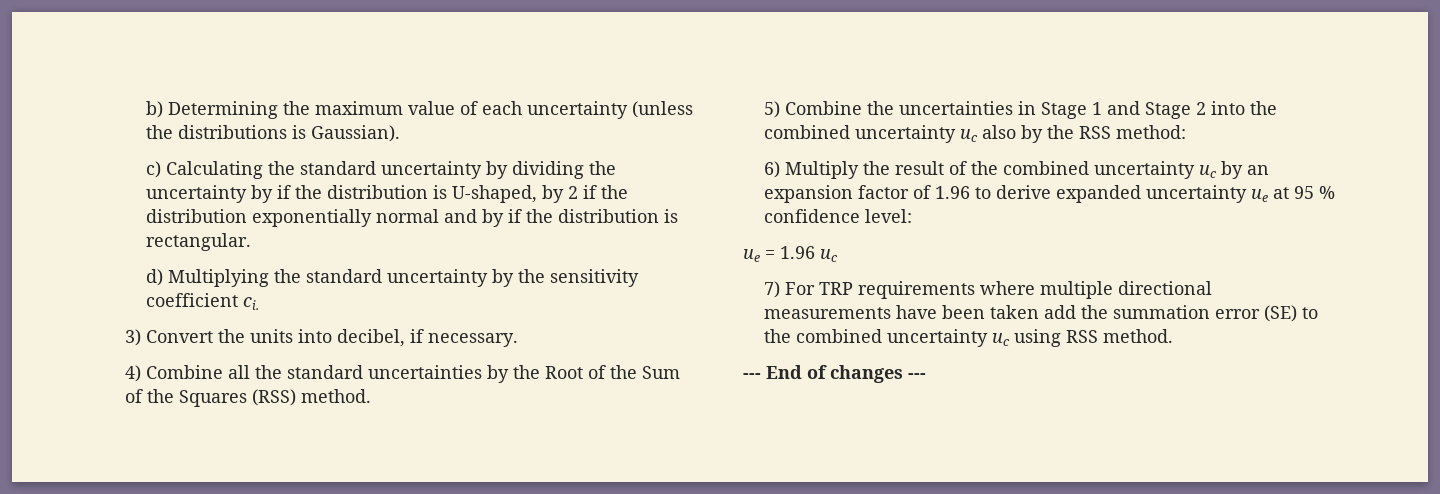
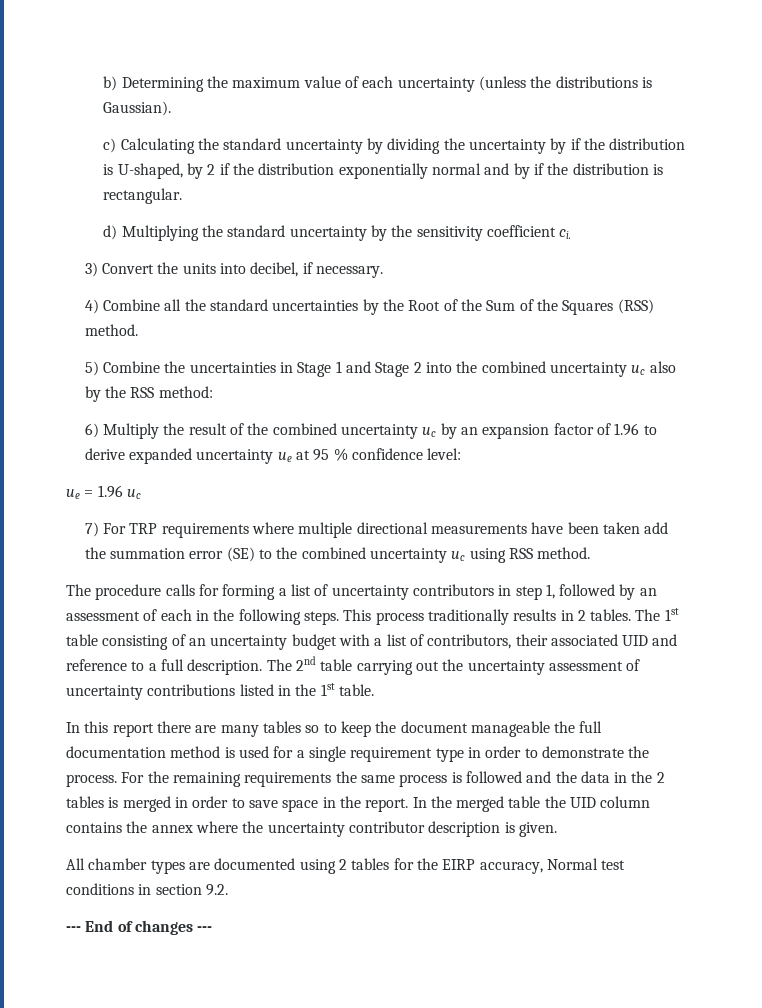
(1174, 336) none -> [66,584,657,600] [66,608,679,625] [66,634,678,650] [66,656,641,675] [66,683,374,700] [66,721,603,737] [66,746,650,762] [66,771,665,787] [66,796,651,812] [66,821,557,837] [66,858,626,874] [66,883,228,896] // The procedure calls for forming a list of uncertainty contributors in step 1, followed by an assessment of each in the following steps. This process traditionally results in 2 tables. The 1st table consisting of an uncertainty budget with a list of contributors, their associated UID and reference to a full description. The 2nd table carrying out the uncertainty assessment of uncertainty contributions listed in the 1st table. // In this report there are many tables so to keep the document manageable the full documentation method is used for a single requirement type in order to demonstrate the process. For the remaining requirements the same process is followed and the data in the 2 tables is merged in order to save space in the report. In the merged table the UID column contains the annex where the uncertainty contributor description is given. // All chamber types are documented using 2 tables for the EIRP accuracy, Normal test conditions in section 9.2.

